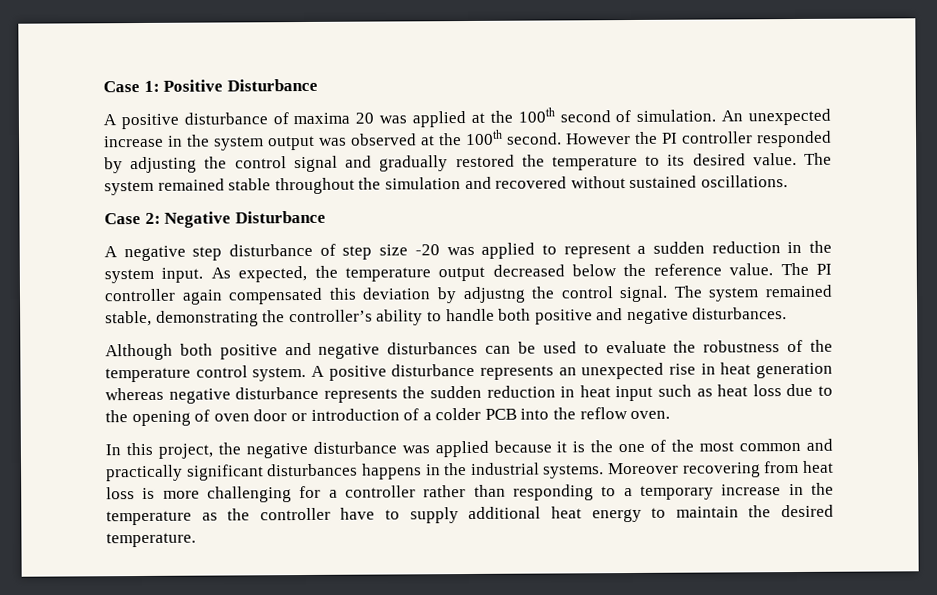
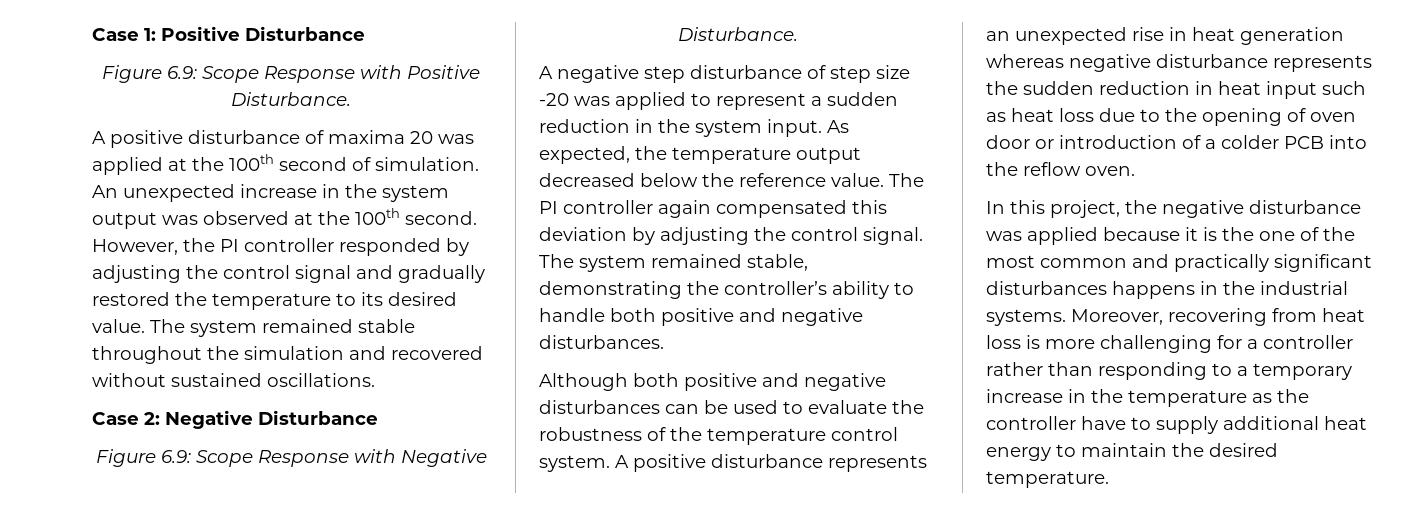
(318, 85) none -> [102,65,480,83] [231,92,351,106] // Figure 6.9: Scope Response with Positive Disturbance.
[565,133,631,145] However -> [92,239,178,255] However,
(326, 217) none -> [95,449,487,467] [678,27,798,41] // Figure 6.9: Scope Response with Negative Disturbance.
[462,286,526,304] adjustng -> [660,227,749,245] adjusting
[608,462,680,475] Moreover -> [1071,309,1163,325] Moreover,

